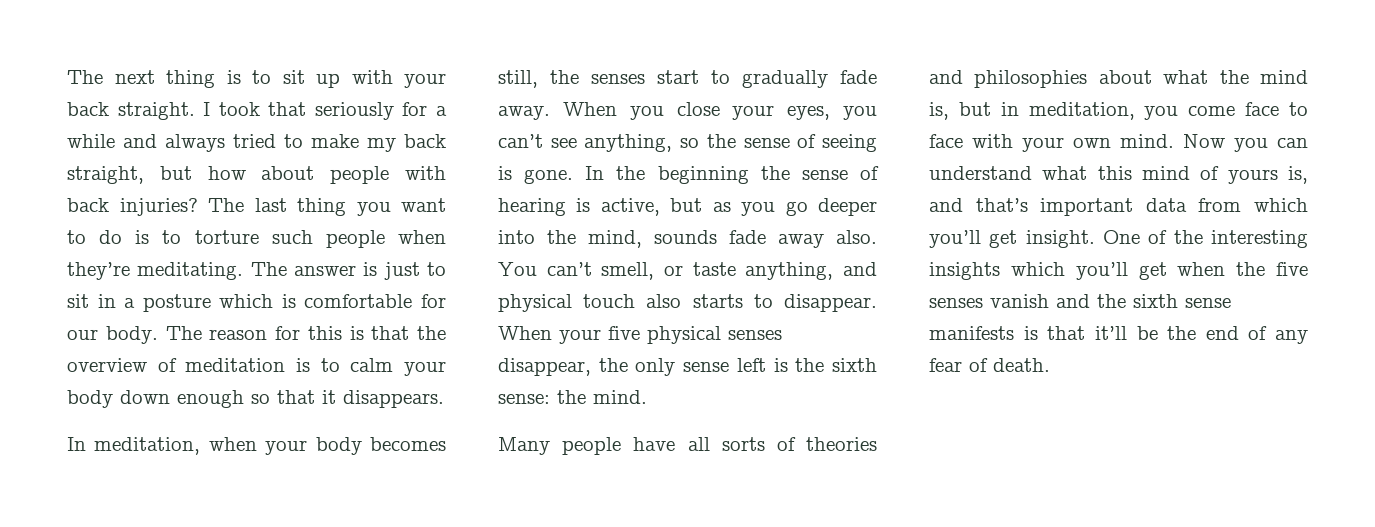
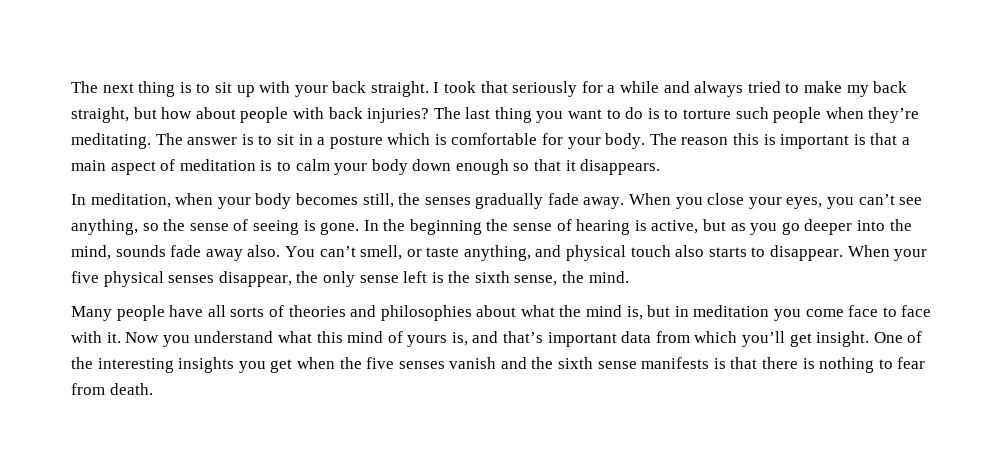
[383,262,420,280] just -> (254, 139) none
[67,329,98,340] our -> [567,137,601,149] your
[275,326,300,340] for -> (729, 141) none
[371,326,446,340] [67,358,147,372] that the overview -> [780,133,910,149] [71,160,156,175] important is that a main aspect
[657,70,730,84] start to -> (471, 201) none
[498,394,550,404] sense: -> [514,275,558,286] sense,
[1028,102,1135,120] meditation, -> [693,305,770,317] meditation
[1022,134,1174,152] your own mind. -> [106,332,121,343] it.
[1277,138,1308,148] can -> (190, 341) none
[1010,262,1128,280] which you’ll -> [238,361,266,373] you
[1094,326,1308,344] [929,358,988,372] it’ll be the end of any fear of -> [762,357,926,373] [71,383,105,395] there is nothing to fear from

